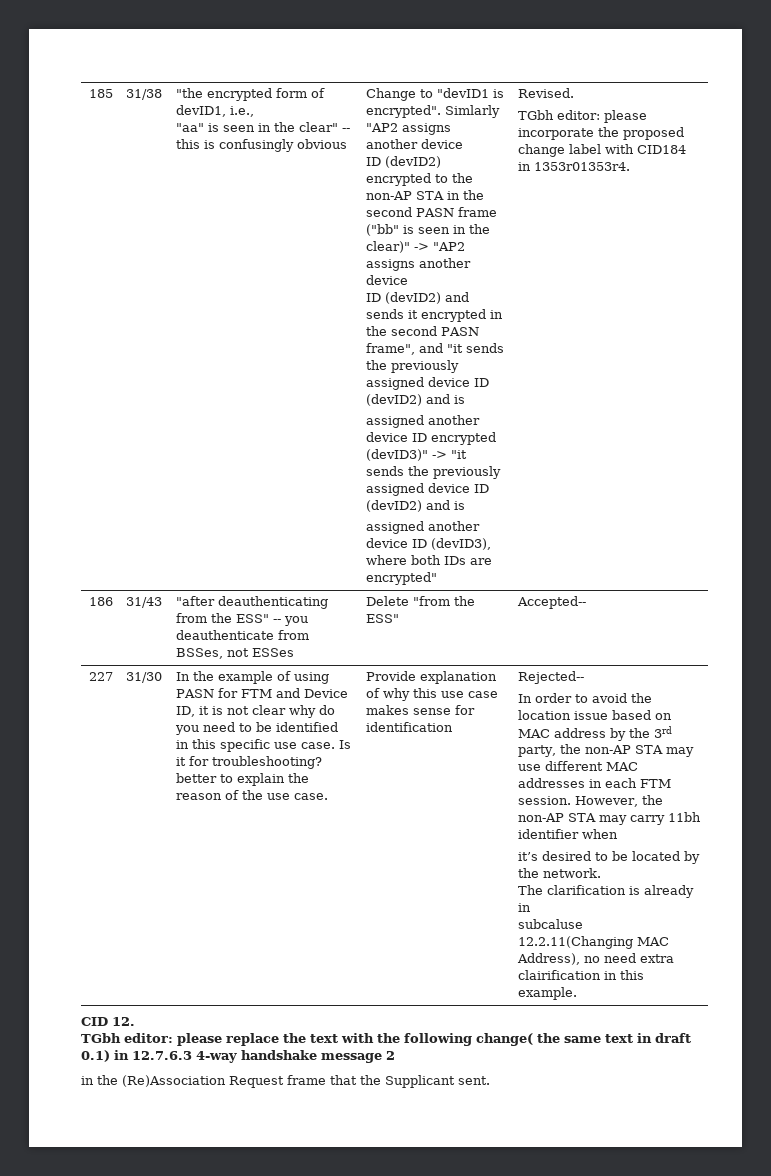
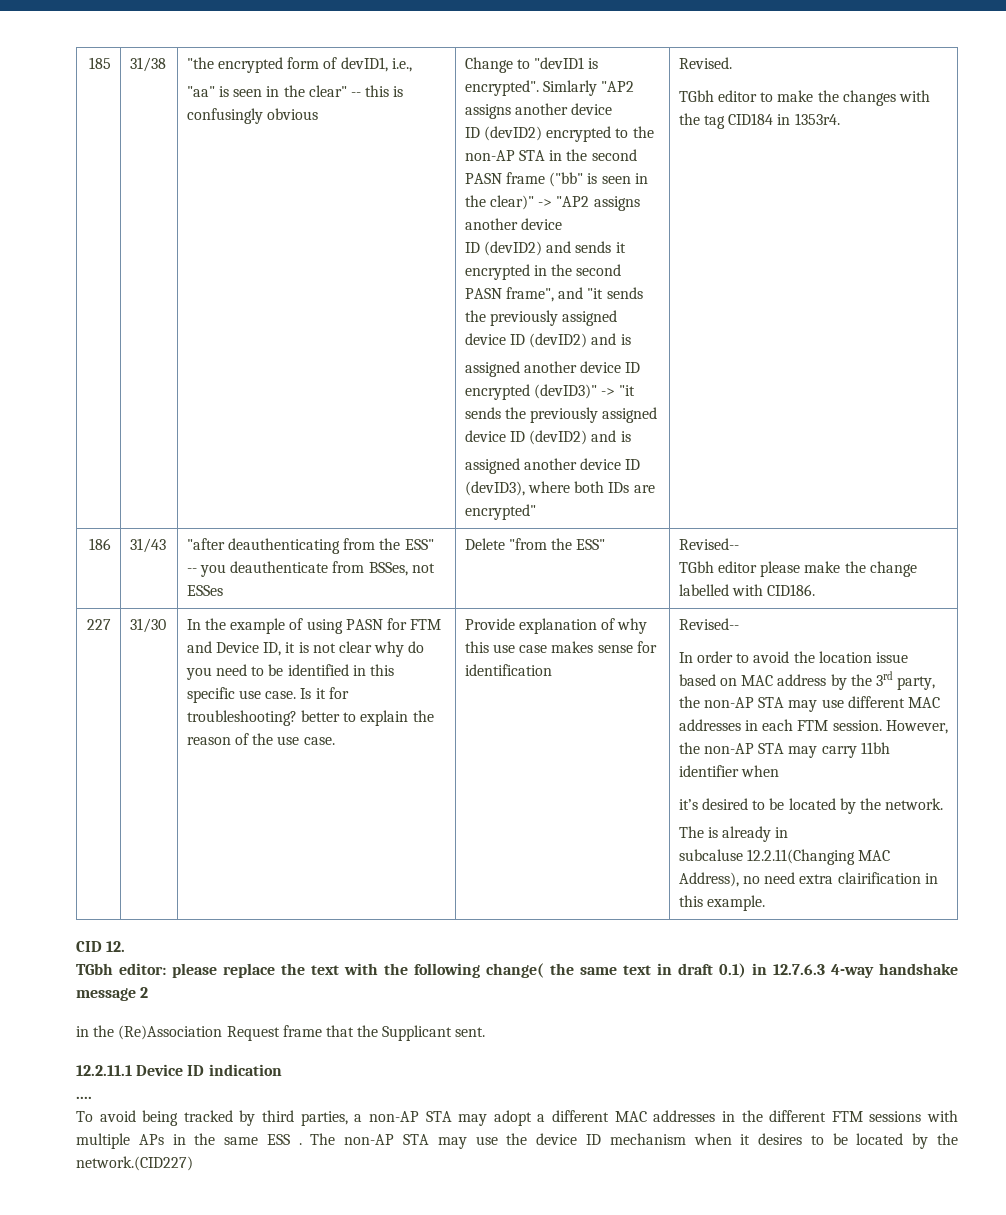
[556,110,647,123] [517,127,684,140] [517,144,634,157] editor: please incorporate the proposed change label with -> [718,90,930,106] [678,113,726,129] editor to make the changes with the tag
[533,162,630,171] 1353r01353r4. -> [794,113,840,125] 1353r4.
[516,596,586,609] Accepted-- -> [678,538,739,550] [678,561,917,577] [678,584,816,596] Revised-- // TGbh editor please make the change labelled with CID186.
[517,671,584,684] Rejected-- -> [678,618,739,630] Revised--
[546,885,626,895] clarification -> (704, 832) none
(490, 1080) none -> [76,1064,282,1076] [76,1096,92,1099] [76,1110,958,1126] [76,1133,958,1149] [76,1156,193,1171] // 12.2.11.1 Device ID indication // .... // To avoid being tracked by third parties, a non-AP STA may adopt a different MAC addresses in the different FTM sessions with multiple APs in the same ESS . The non-AP STA may use the device ID mechanism when it desires to be located by the network.(CID227)

